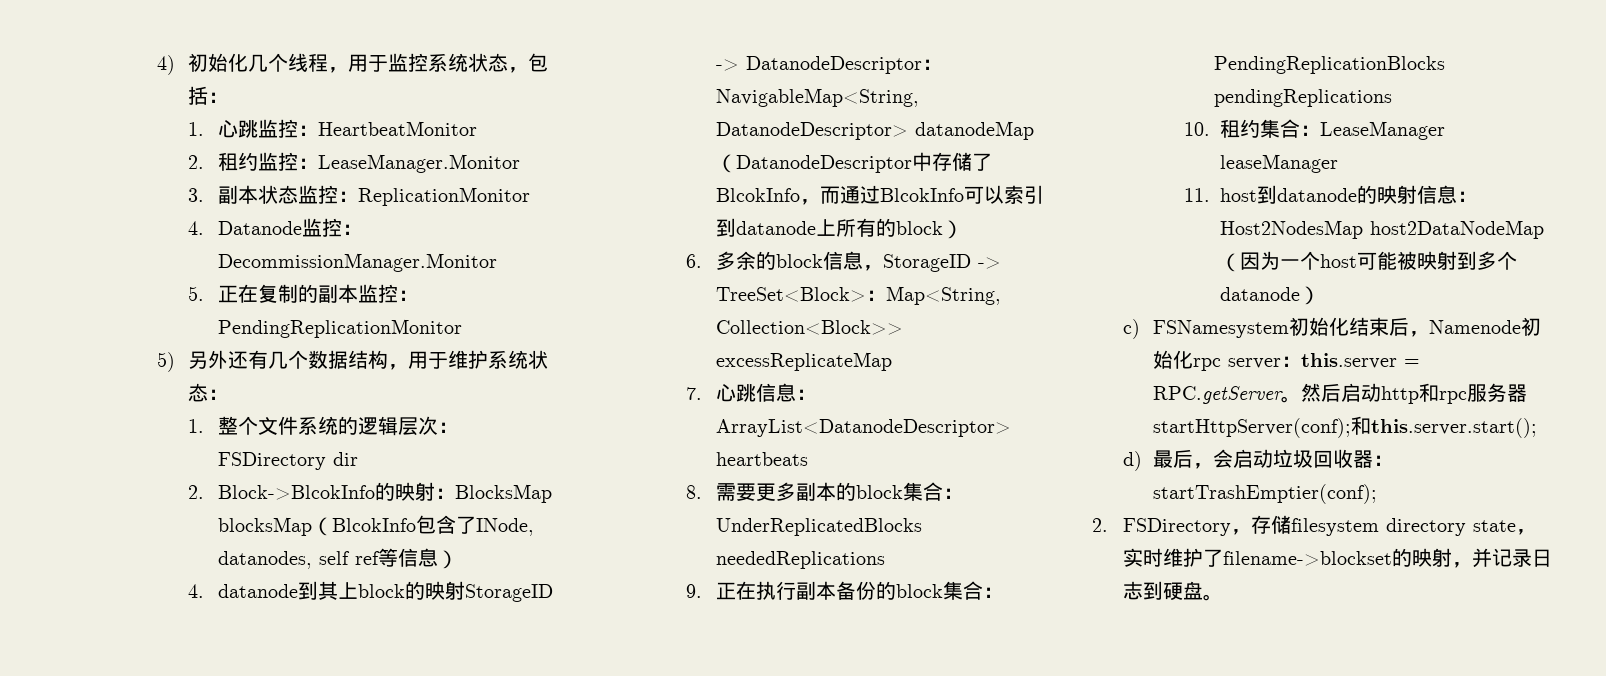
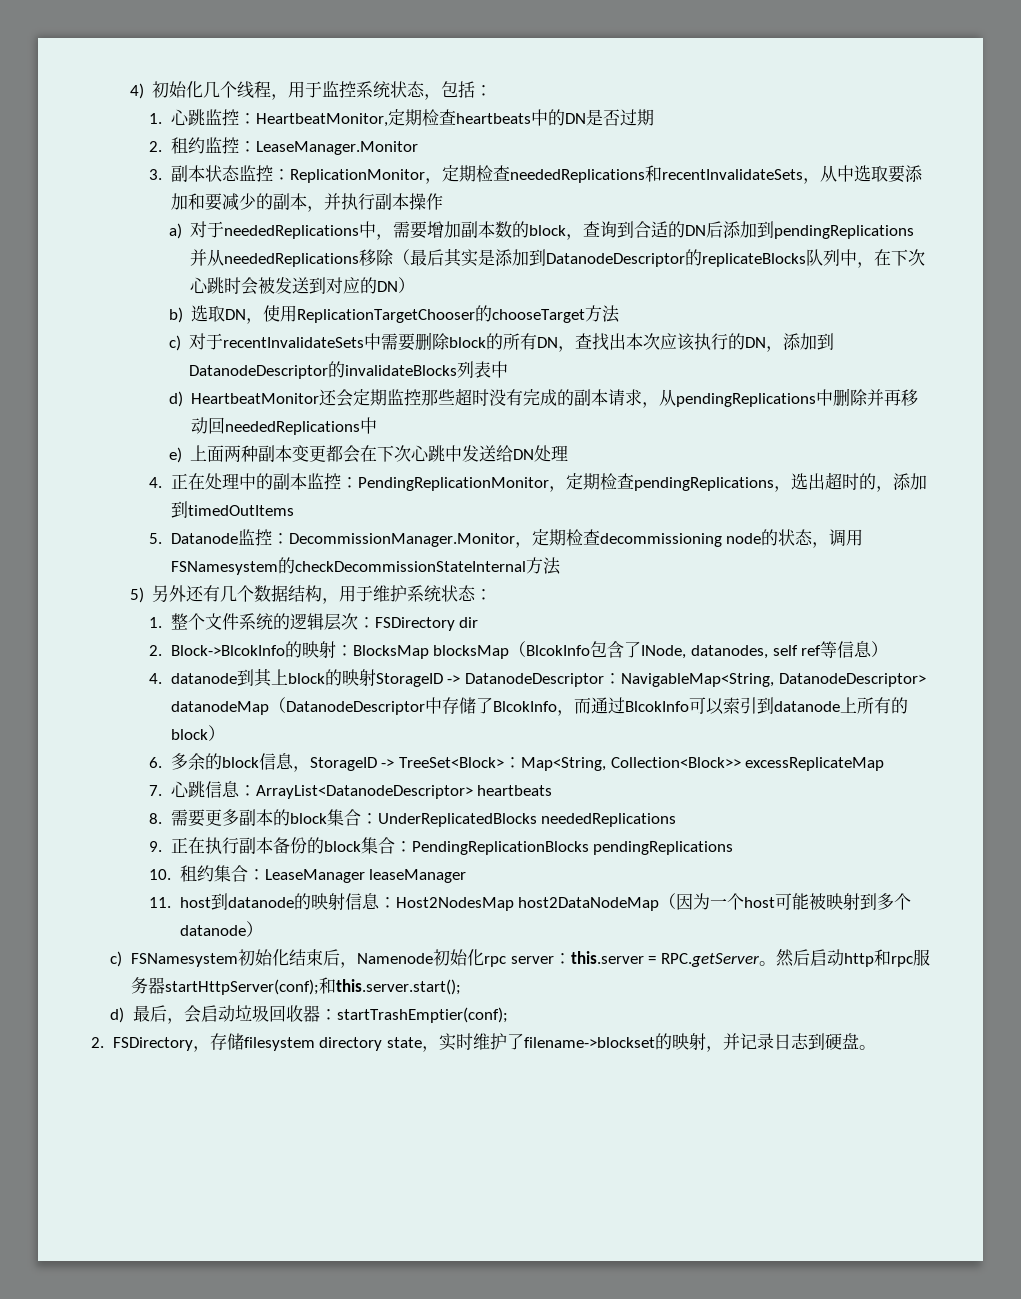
[318,121,478,136] HeartbeatMonitor -> [255,109,654,127] HeartbeatMonitor,定期检查heartbeats中的DN是否过期
[187,218,363,237] [218,253,498,272] [187,284,419,303] [218,319,463,338] // 4. Datanode监控：DecommissionManager.Monitor // 5.正在复制的副本监控：PendingReplicationMonitor -> [424,165,923,184] [170,193,443,212] [168,221,915,240] [190,248,926,268] [190,277,416,295] [168,305,621,324] [168,332,835,352] [189,361,509,379] [168,388,919,408] [191,417,378,435] [168,445,569,463] [149,472,927,492] [170,501,294,518] [149,529,864,548] [170,557,561,575] ，定期检查neededReplications和recentInvalidateSets，从中选取要添加和要减少的副本，并执行副本操作 // a)对于neededReplications中，需要增加副本数的block，查询到合适的DN后添加到pendingReplications并从neededReplications移除（最后其实是添加到DatanodeDescriptor的replicateBlocks队列中，在下次心跳时会被发送到对应的DN） // b)选取DN，使用ReplicationTargetChooser的chooseTarget方法 // c)对于recentInvalidateSets中需要删除block的所有DN，查找出本次应该执行的DN，添加到DatanodeDescriptor的invalidateBlocks列表中 // d) HeartbeatMonitor还会定期监控那些超时没有完成的副本请求，从pendingReplications中删除并再移动回neededReplications中 // e)上面两种副本变更都会在下次心跳中发送给DN处理 // 4.正在处理中的副本监控：PendingReplicationMonitor，定期检查pendingReplications，选出超时的，添加到timedOutItems // 5. Datanode监控：DecommissionManager.Monitor，定期检查decommissioning node的状态，调用FSNamesystem的checkDecommissionStateInternal方法

